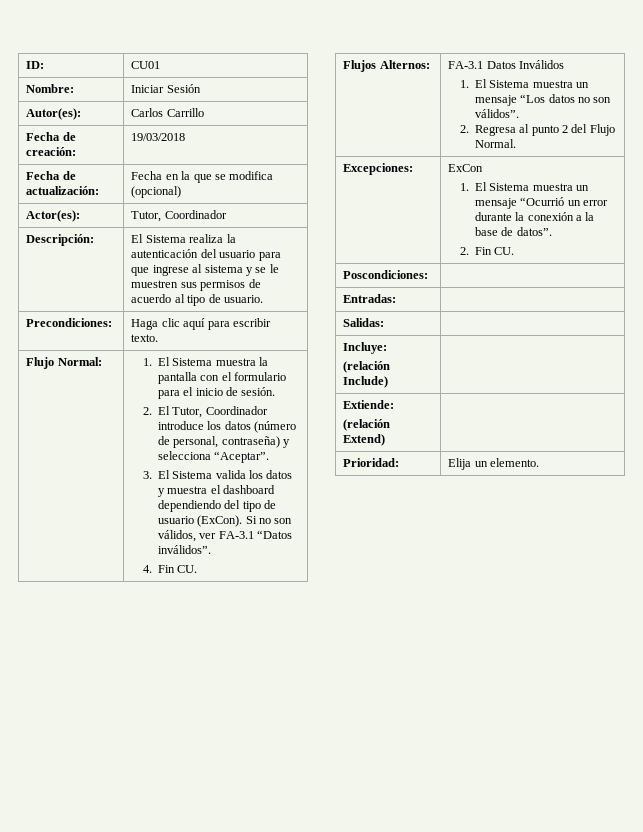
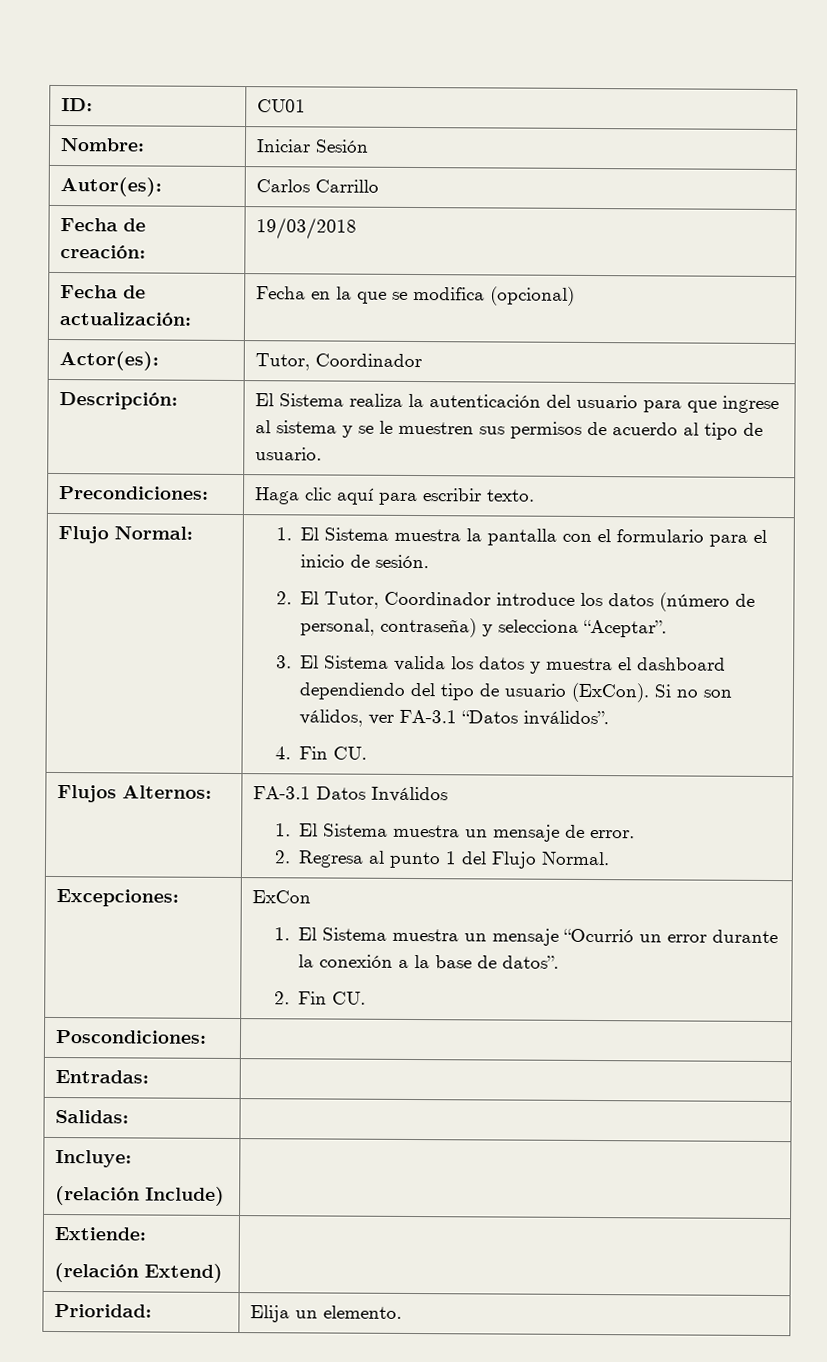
[520,94,612,103] [474,109,519,118] “Los datos no son válidos”. -> [565,824,636,839] de error.
[562,125,569,133] 2 -> [445,851,458,865] 1

